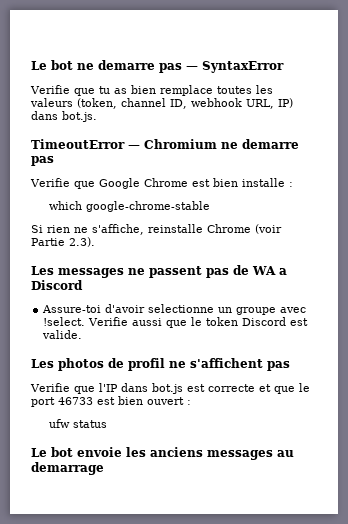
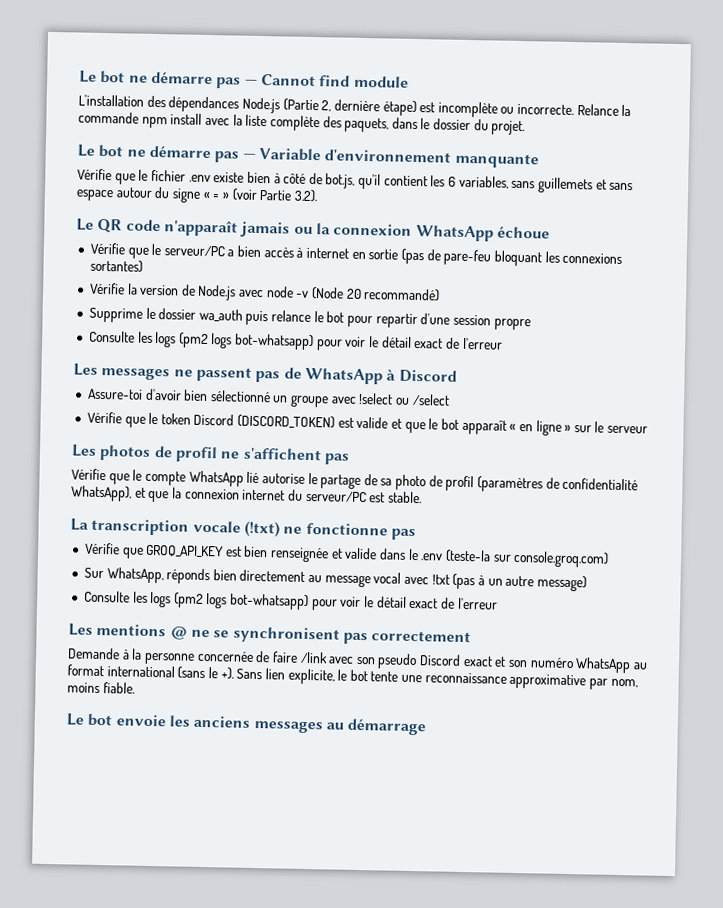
[31,60,284,73] [30,85,273,96] [30,98,293,109] [31,111,97,122] [31,139,299,149] [31,156,54,166] [30,178,293,189] [49,201,211,212] [31,224,282,235] [31,237,95,247] Le bot ne demarre pas — SyntaxError // Verifie que tu as bien remplace toutes les valeurs (token, channel ID, webhook URL, IP) dans bot.js. // TimeoutError — Chromium ne demarre pas // Verifie que Google Chrome est bien installe : // which google-chrome-stable // Si rien ne s'affiche, reinstalle Chrome (voir Partie 2.3). -> [79,70,409,89] [78,94,632,118] [78,111,526,136] [77,144,539,169] [77,168,634,194] [76,186,318,203] [76,218,550,242] [89,242,623,267] [89,259,143,273] [89,282,441,302] [88,307,531,331] [88,330,503,351] Le bot ne démarre pas — Cannot find module // L'installation des dépendances Node.js (Partie 2, dernière étape) est incomplète ou incorrecte. Relance la commande npm install avec la liste complète des paquets, dans le dossier du projet. // Le bot ne démarre pas — Variable d'environnement manquante // Vérifie que le fichier .env existe bien à côté de bot.js, qu'il contient les 6 variables, sans guillemets et sans espace autour du signe « = » (voir Partie 3.2). // Le QR code n'apparaît jamais ou la connexion WhatsApp échoue // Vérifie que le serveur/PC a bien accès à internet en sortie (pas de pare-feu bloquant les connexions sortantes) // Vérifie la version de Node.js avec node -v (Node 20 recommandé) // Supprime le dossier wa_auth puis relance le bot pour repartir d'une session propre // Consulte les logs (pm2 logs bot-whatsapp) pour voir le détail exact de l'erreur
[252,266,287,275] WA a -> [304,367,397,385] WhatsApp à
[148,304,215,313] selectionne -> [183,389,271,403] bien sélectionné
[43,317,309,328] [42,330,83,339] !select. Verifie aussi que le token Discord est valide. -> [358,392,450,406] [86,411,649,436] !select ou /select // Vérifie que le token Discord (DISCORD_TOKEN) est valide et que le bot apparaît « en ligne » sur le serveur
[30,383,310,394] [31,396,191,407] [49,419,108,428] Verifie que l'IP dans bot.js est correcte et que le port 46733 est bien ouvert : // ufw status -> [71,468,639,493] [71,485,422,504] [70,518,416,541] [84,542,610,568] [83,567,587,592] [83,590,498,611] [68,623,472,645] [68,647,648,674] [67,664,638,690] [67,682,135,694] Vérifie que le compte WhatsApp lié autorise le partage de sa photo de profil (paramètres de confidentialité WhatsApp), et que la connexion internet du serveur/PC est stable. // La transcription vocale (!txt) ne fonctionne pas // Vérifie que GROQ_API_KEY est bien renseignée et valide dans le .env (teste-la sur console.groq.com) // Sur WhatsApp, réponds bien directement au message vocal avec !txt (pas à un autre message) // Consulte les logs (pm2 logs bot-whatsapp) pour voir le détail exact de l'erreur // Les mentions @ ne se synchronisent pas correctement // Demande à la personne concernée de faire /link avec son pseudo Discord exact et son numéro WhatsApp au format international (sans le +). Sans lien explicite, le bot tente une reconnaissance approximative par nom, moins fiable.
[31,462,104,475] demarrage -> [347,718,427,736] démarrage

